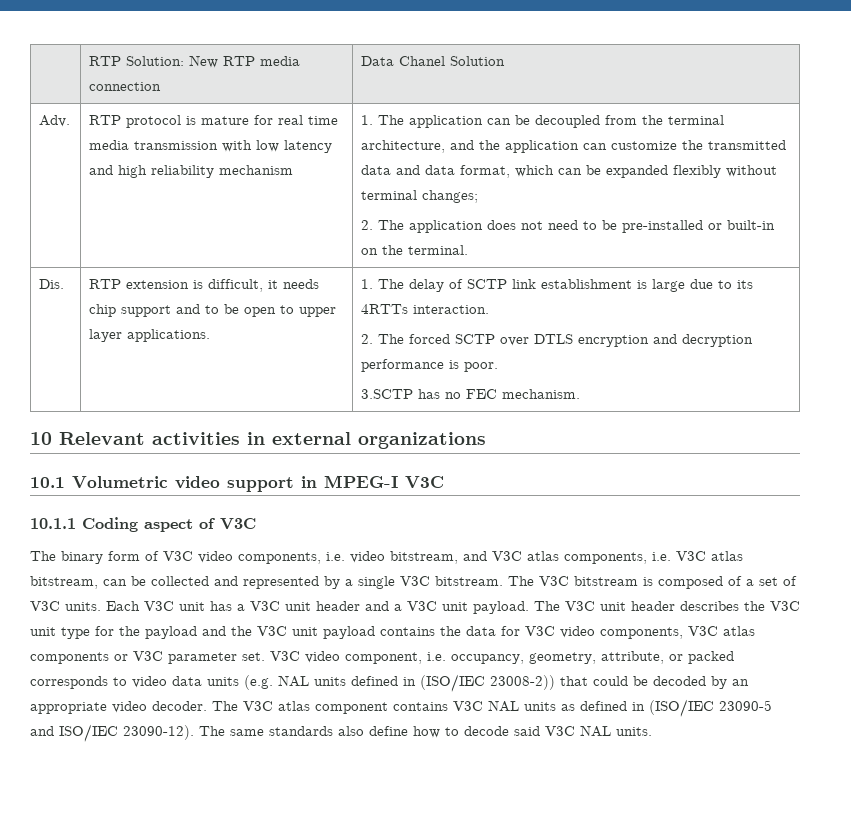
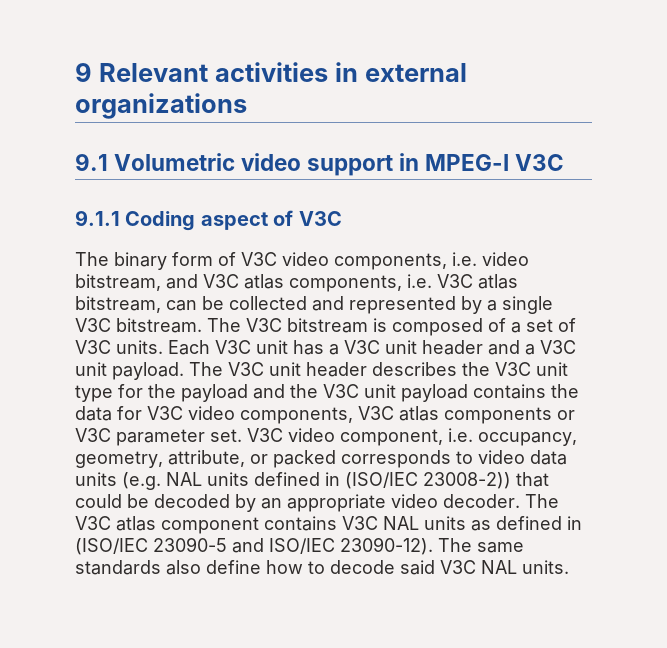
[89,55,301,68] [89,82,162,91] [361,56,506,66] [39,115,71,127] [89,115,339,128] [89,140,333,153] [89,165,294,178] [361,115,725,128] [361,140,787,153] [361,165,778,178] [361,190,479,203] [361,220,776,233] [361,245,469,255] [39,279,65,289] [89,279,320,292] [89,304,337,317] [89,329,211,342] [361,279,754,292] [361,304,490,314] [361,334,754,347] [361,359,499,372] [361,389,581,399] [30,432,52,445] | RTP Solution: New RTP media connection | Data Chanel Solution // Adv. | RTP protocol is mature for real time media transmission with low latency and high reliability mechanism | 1. The application can be decoupled from the terminal architecture, and the application can customize the transmitted data and data format, which can be expanded flexibly without terminal changes; // 2. The application does not need to be pre-installed or built-in on the terminal. // Dis. | RTP extension is difficult, it needs chip support and to be open to upper layer applications. | 1. The delay of SCTP link establishment is large due to its 4RTTs interaction. // 2. The forced SCTP over DTLS encryption and decryption performance is poor. // 3.SCTP has no FEC mechanism. // 10 -> [75,62,92,82] 9
[30,477,65,488] 10.1 -> [75,153,108,171] 9.1
[30,518,76,529] 10.1.1 -> [75,210,120,226] 9.1.1

